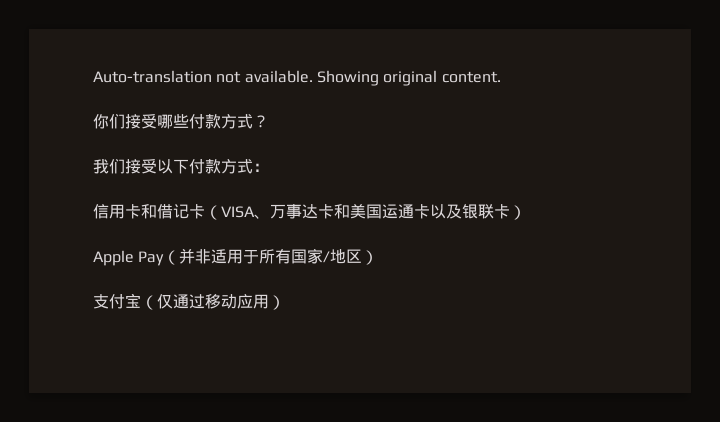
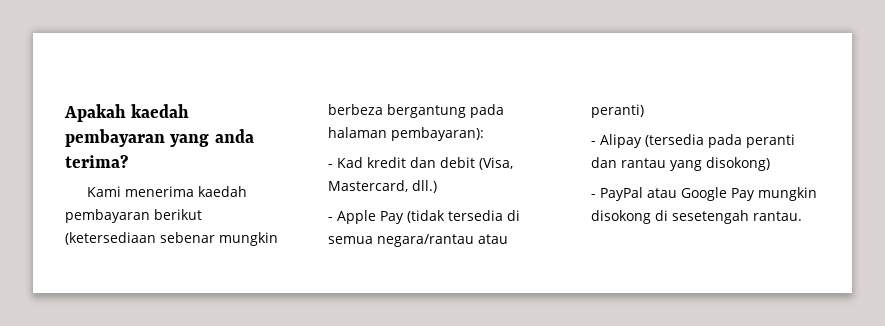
[93,70,501,86] [93,114,269,129] [93,159,269,174] [93,204,526,220] [93,248,379,266] [93,293,285,310] Auto-translation not available. Showing original content. // 你们接受哪些付款方式？ // 我们接受以下付款方式： // 信用卡和借记卡（VISA、万事达卡和美国运通卡以及银联卡） // Apple Pay（并非适用于所有国家/地区） // 支付宝（仅通过移动应用） -> [64,104,190,122] [65,129,254,147] [65,155,128,168] [87,186,248,197] [65,209,202,223] [65,232,278,246] [328,104,504,118] [328,127,484,141] [328,157,513,170] [328,180,437,193] [328,210,520,224] [328,234,508,247] [591,104,644,118] [591,134,795,148] [591,157,770,171] [591,187,817,201] [591,210,802,224] Apakah kaedah pembayaran yang anda terima? // Kami menerima kaedah pembayaran berikut (ketersediaan sebenar mungkin berbeza bergantung pada halaman pembayaran): // - Kad kredit dan debit (Visa, Mastercard, dll.) // - Apple Pay (tidak tersedia di semua negara/rantau atau peranti) // - Alipay (tersedia pada peranti dan rantau yang disokong) // - PayPal atau Google Pay mungkin disokong di sesetengah rantau.

